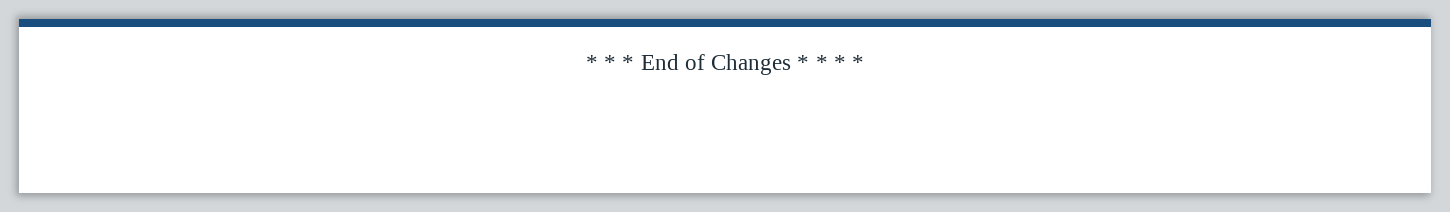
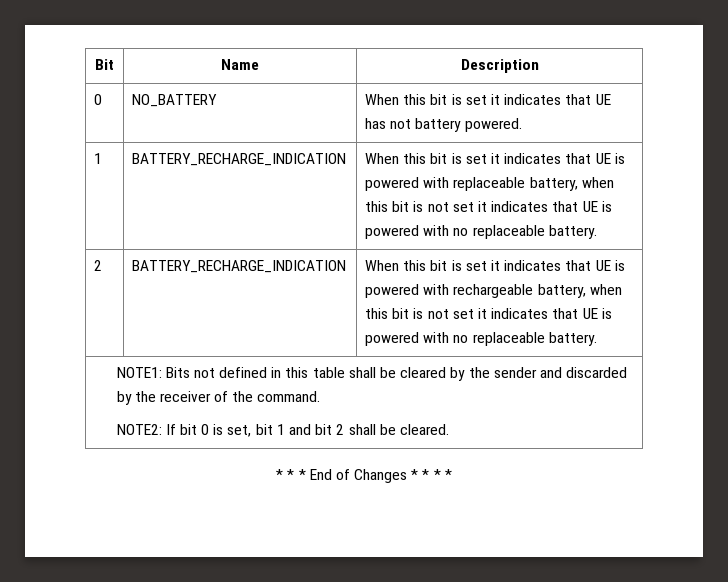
(586, 62) none -> [95,59,114,70] [221,59,259,70] [460,59,539,73] [94,94,103,105] [132,94,218,107] [365,94,611,105] [365,118,522,132] [94,153,103,164] [132,153,347,166] [365,153,625,164] [365,177,614,191] [365,201,612,212] [365,225,597,239] [94,260,103,271] [132,260,347,273] [365,260,625,271] [365,284,622,298] [365,308,612,319] [365,332,597,346] [116,367,628,381] [116,391,321,405] [116,424,449,437] Bit | Name | Description // 0 | NO_BATTERY | When this bit is set it indicates that UE has not battery powered. // 1 | BATTERY_RECHARGE_INDICATION | When this bit is set it indicates that UE is powered with replaceable battery, when this bit is not set it indicates that UE is powered with no replaceable battery. // 2 | BATTERY_RECHARGE_INDICATION | When this bit is set it indicates that UE is powered with rechargeable battery, when this bit is not set it indicates that UE is powered with no replaceable battery. // NOTE1: Bits not defined in this table shall be cleared by the sender and discarded by the receiver of the command. // NOTE2: If bit 0 is set, bit 1 and bit 2 shall be cleared. //

